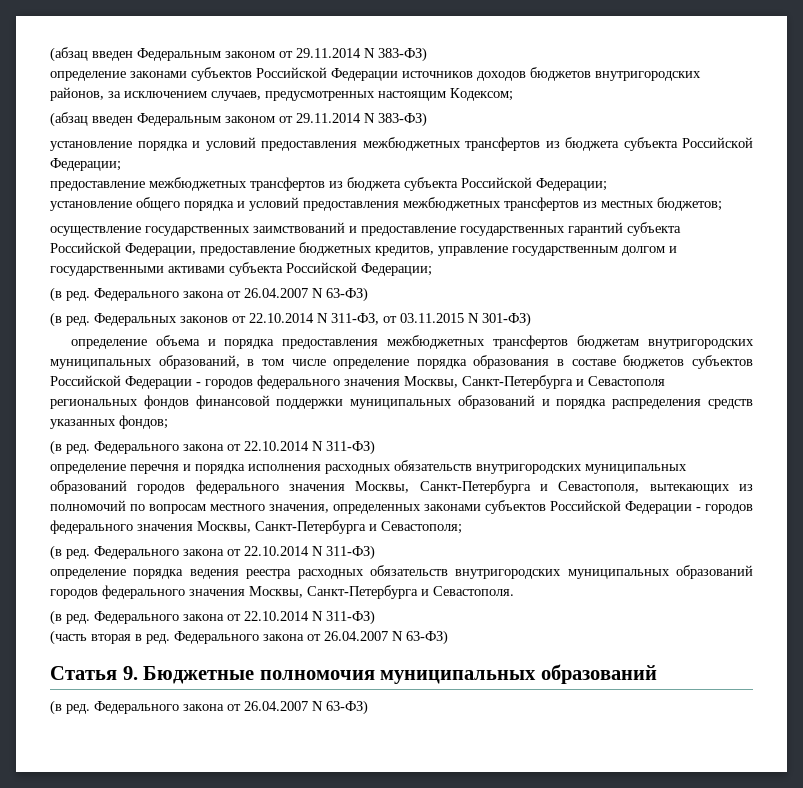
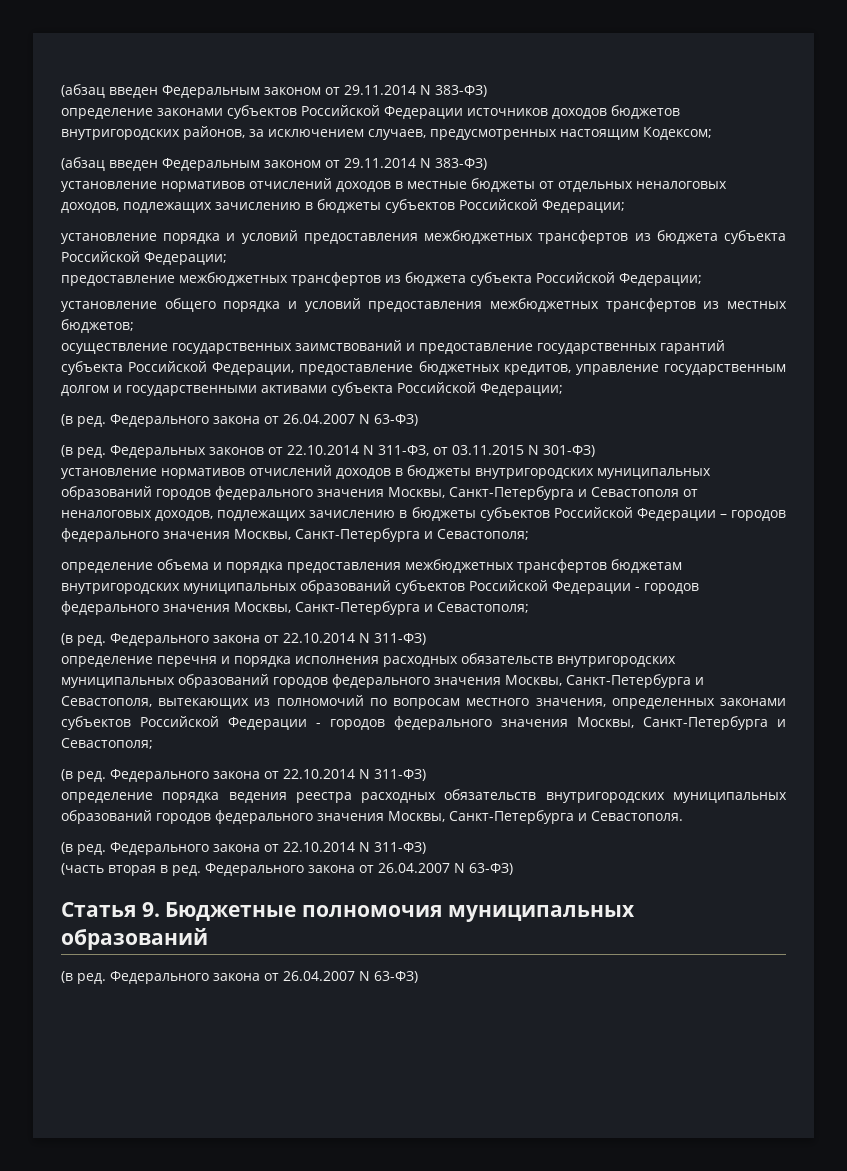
(427, 119) none -> [61,178,727,192] [61,199,625,213] // установление нормативов отчислений доходов в местные бюджеты от отдельных неналоговых доходов, подлежащих зачислению в бюджеты субъектов Российской Федерации;
(531, 319) none -> [61,465,711,479] [61,486,698,500] [61,507,787,521] [61,528,529,542] // установление нормативов отчислений доходов в бюджеты внутригородских муниципальных образований городов федерального значения Москвы, Санкт-Петербурга и Севастополя от неналоговых доходов, подлежащих зачислению в бюджеты субъектов Российской Федерации – городов федерального значения Москвы, Санкт-Петербурга и Севастополя;
[158,355,685,369] образований, в том числе определение порядка образования в составе бюджетов -> [300,580,391,594] образований
[588,376,665,386] [50,395,753,409] [50,415,168,429] Севастополя региональных фондов финансовой поддержки муниципальных образований и порядка распределения средств указанных фондов; -> [437,602,529,613] Севастополя;

